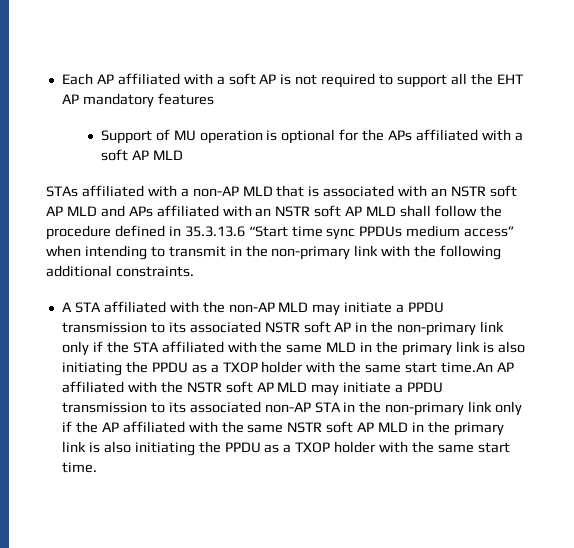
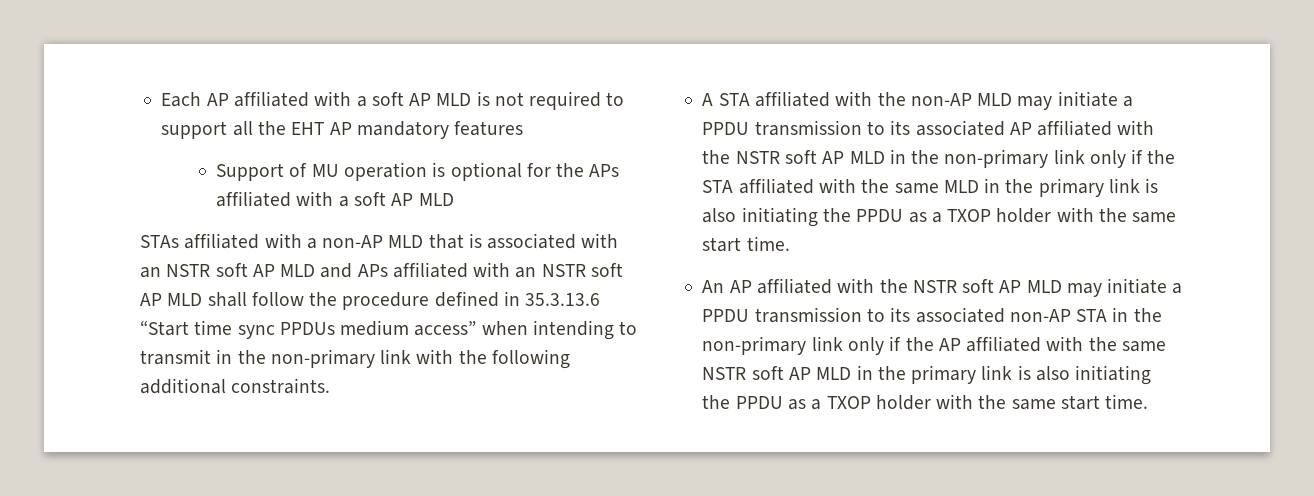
(277, 79) none -> [436,93,472,106] MLD
[264,321,352,333] NSTR soft AP -> [1009,120,1155,136] [702,150,885,164] AP affiliated with the NSTR soft AP MLD
[441,362,494,373] time.An -> [746,236,790,251] [702,280,725,293] time. // An

